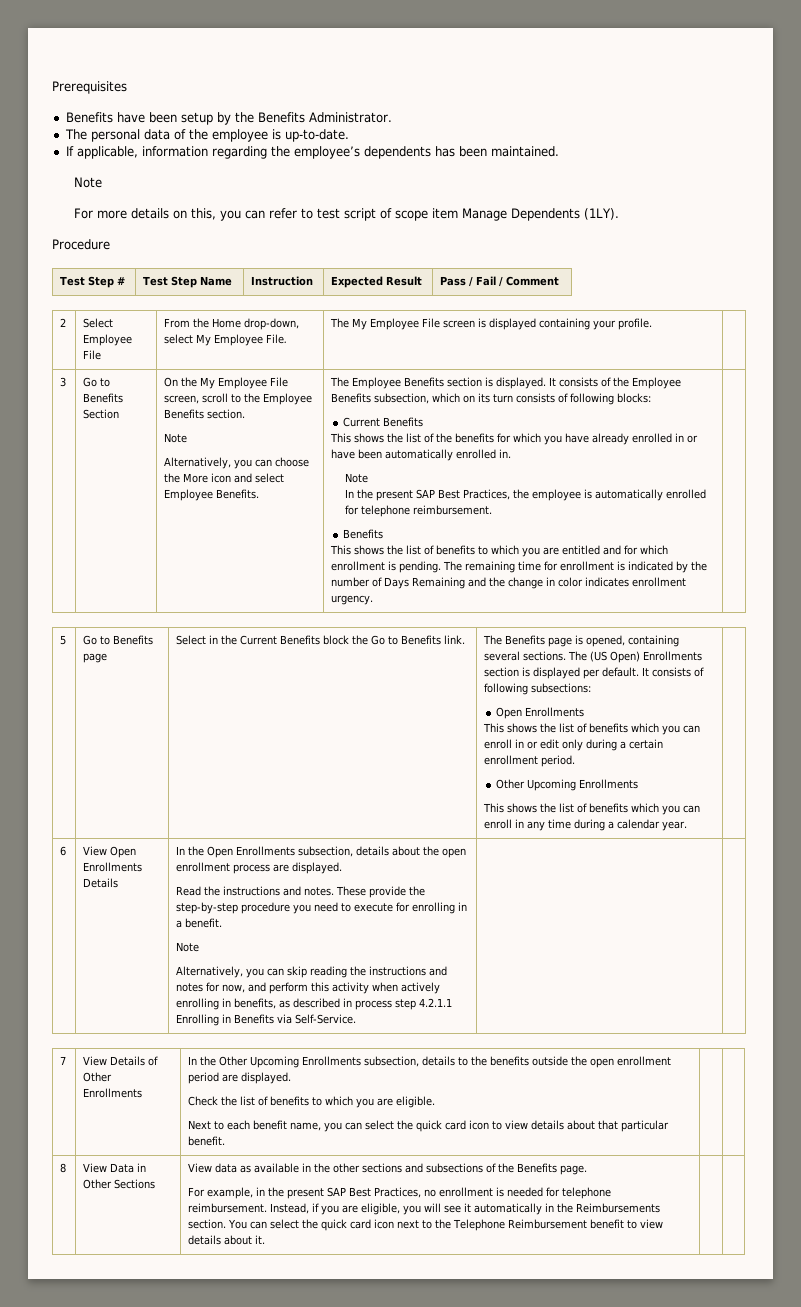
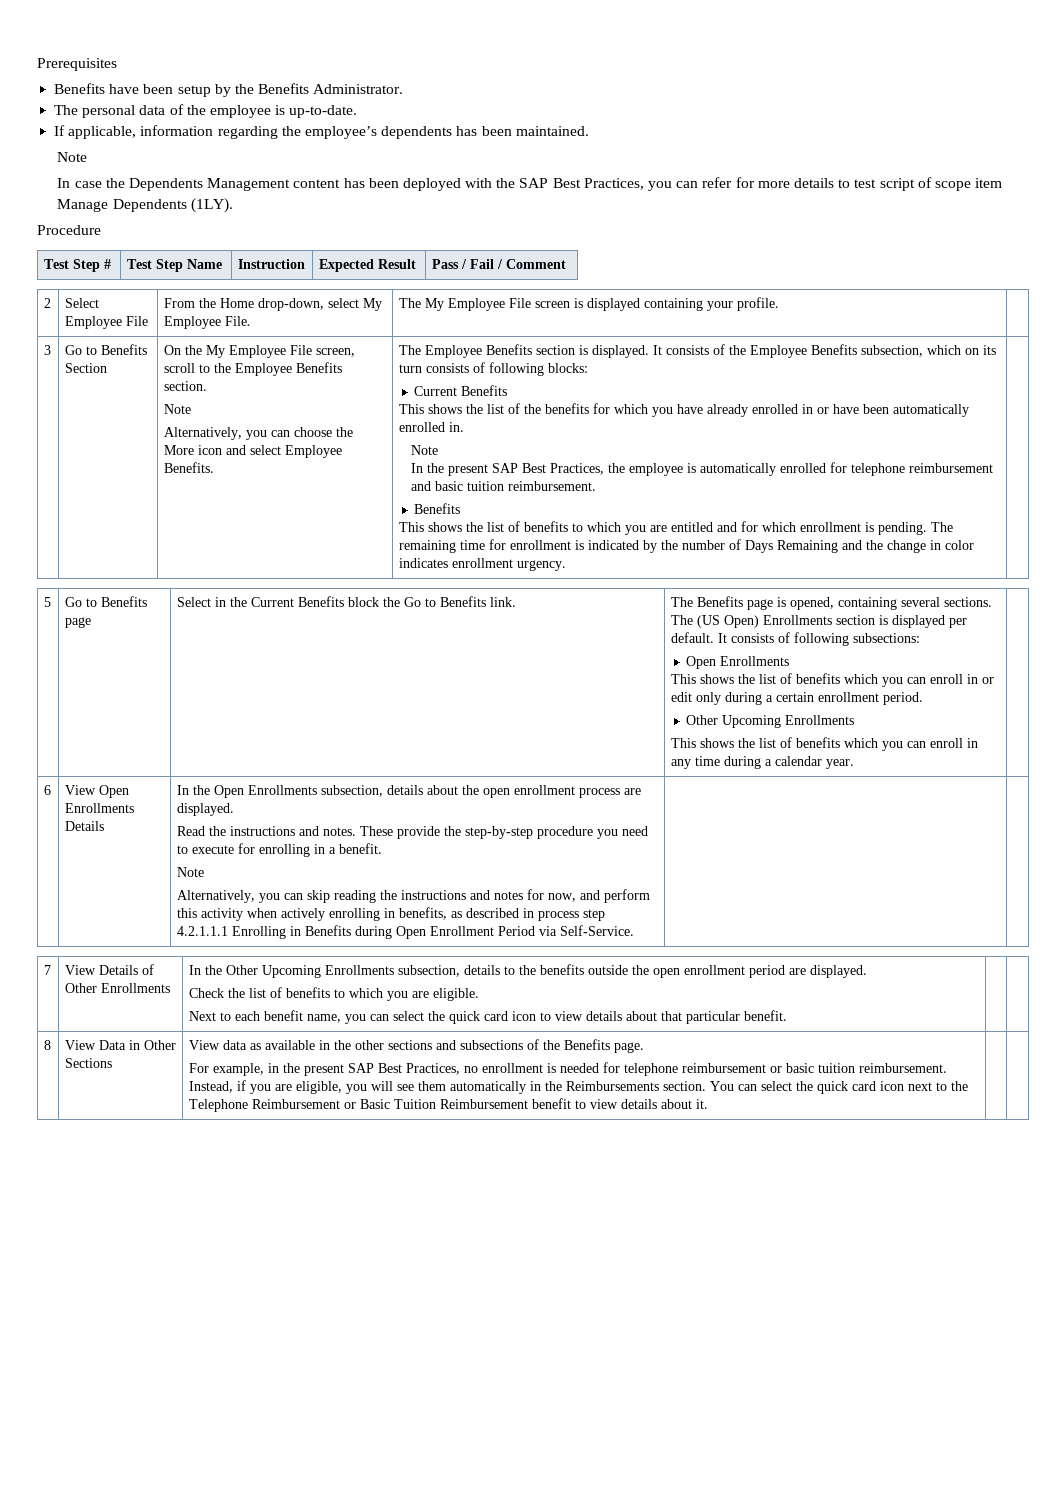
[74,208,298,221] For more details on this, you can refer -> [57,177,834,191] In case the Dependents Management content has been deployed with the SAP Best Practices, you can refer for more details
(410, 511) none -> [908,463,993,473] [410,481,504,491] reimbursement and basic tuition
[419,998,453,1007] 4.2.1.1 -> [176,926,228,936] 4.2.1.1.1
(275, 1019) none -> [354,926,535,939] during Open Enrollment Period
(612, 1193) none -> [681,1063,855,1073] reimbursement or basic tuition
[464,1203,472,1212] it -> [417,1081,446,1091] them
(588, 1224) none -> [343,1099,528,1109] or Basic Tuition Reimbursement

